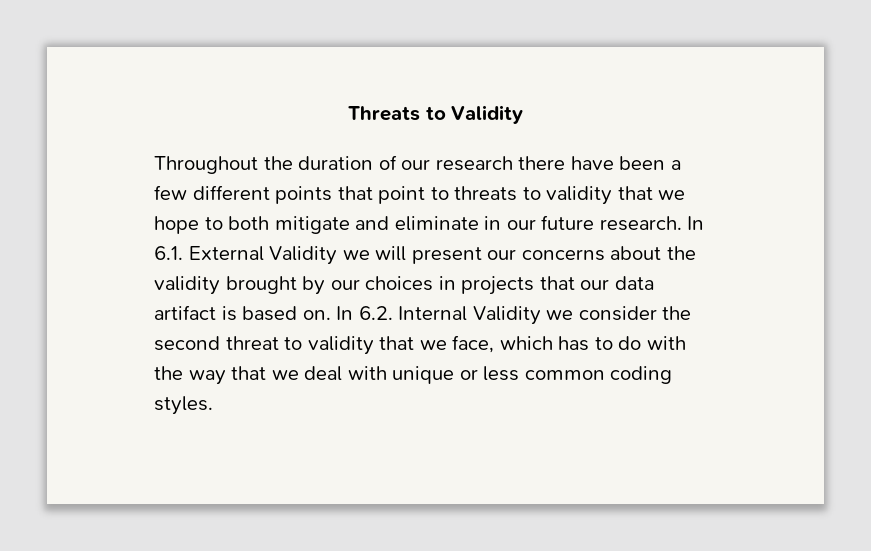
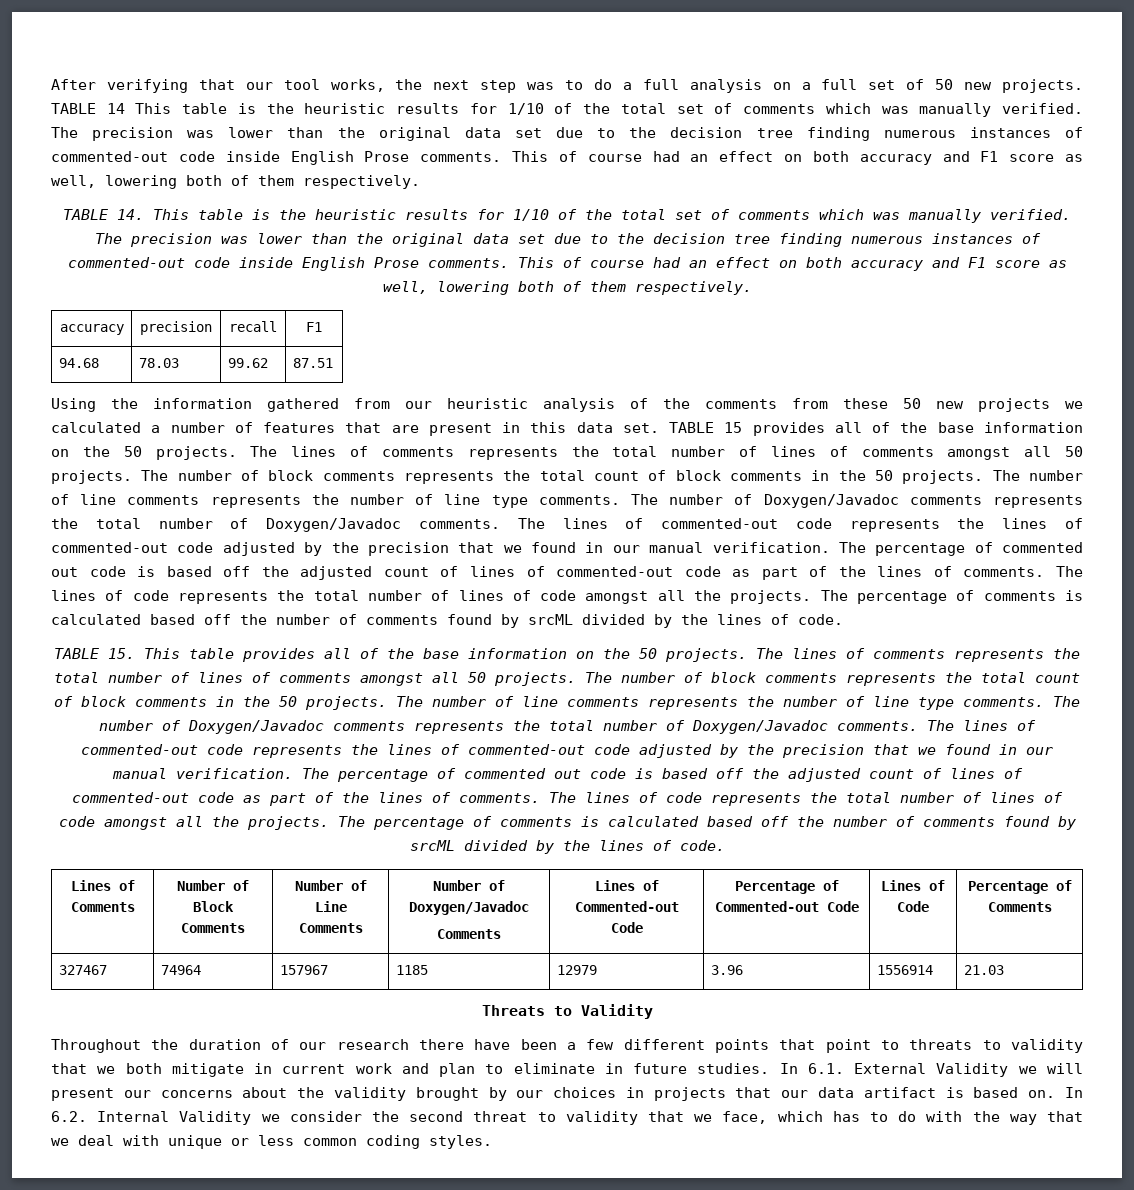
(347, 113) none -> [51,79,1083,93] [51,103,1083,117] [51,127,1083,141] [51,151,1084,165] [51,175,420,189] [63,209,1071,223] [94,233,1041,247] [67,257,1067,271] [382,281,752,295] [59,324,124,335] [140,321,212,335] [229,321,277,332] [306,322,322,332] [58,358,99,368] [138,358,179,368] [227,358,268,368] [292,358,333,368] [51,398,1083,412] [51,422,1084,436] [51,446,1084,460] [51,470,1084,484] [51,494,1084,508] [51,518,1084,532] [51,542,1083,556] [51,566,1083,580] [51,590,1083,604] [51,614,843,628] [54,648,1080,662] [54,672,1080,686] [54,696,1080,710] [99,720,1036,734] [81,744,1053,758] [111,768,1023,782] [72,792,1063,806] [58,816,1076,830] [409,840,725,854] [70,880,135,891] [70,902,135,912] [177,880,249,891] [193,901,234,912] [181,923,245,933] [294,880,367,891] [314,901,347,912] [298,923,363,933] [433,880,505,891] [409,901,529,915] [437,929,501,939] [594,880,659,891] [574,901,679,912] [610,922,643,933] [734,880,839,894] [714,901,859,912] [880,880,945,891] [896,901,929,912] [967,880,1072,894] [987,902,1052,912] [58,965,107,975] [160,965,201,975] [279,965,328,975] [395,965,428,975] [556,965,597,975] [710,965,743,975] [876,965,933,975] [963,965,1004,975] After verifying that our tool works, the next step was to do a full analysis on a full set of 50 new projects. TABLE 14 This table is the heuristic results for 1/10 of the total set of comments which was manually verified. The precision was lower than the original data set due to the decision tree finding numerous instances of commented-out code inside English Prose comments. This of course had an effect on both accuracy and F1 score as well, lowering both of them respectively. // TABLE 14. This table is the heuristic results for 1/10 of the total set of comments which was manually verified. The precision was lower than the original data set due to the decision tree finding numerous instances of commented-out code inside English Prose comments. This of course had an effect on both accuracy and F1 score as well, lowering both of them respectively. // accuracy | precision | recall | F1 // 94.68 | 78.03 | 99.62 | 87.51 // Using the information gathered from our heuristic analysis of the comments from these 50 new projects we calculated a number of features that are present in this data set. TABLE 15 provides all of the base information on the 50 projects. The lines of comments represents the total number of lines of comments amongst all 50 projects. The number of block comments represents the total count of block comments in the 50 projects. The number of line comments represents the number of line type comments. The number of Doxygen/Javadoc comments represents the total number of Doxygen/Javadoc comments. The lines of commented-out code represents the lines of commented-out code adjusted by the precision that we found in our manual verification. The percentage of commented out code is based off the adjusted count of lines of commented-out code as part of the lines of comments. The lines of code represents the total number of lines of code amongst all the projects. The percentage of comments is calculated based off the number of comments found by srcML divided by the lines of code. // TABLE 15. This table provides all of the base information on the 50 projects. The lines of comments represents the total number of lines of comments amongst all 50 projects. The number of block comments represents the total count of block comments in the 50 projects. The number of line comments represents the number of line type comments. The number of Doxygen/Javadoc comments represents the total number of Doxygen/Javadoc comments. The lines of commented-out code represents the lines of commented-out code adjusted by the precision that we found in our manual verification. The percentage of commented out code is based off the adjusted count of lines of commented-out code as part of the lines of comments. The lines of code represents the total number of lines of code amongst all the projects. The percentage of comments is calculated based off the number of comments found by srcML divided by the lines of code. // Lines of Comments | Number of Block Comments | Number of Line Comments | Number of Doxygen/Javadoc // Comments | Lines of Commented-out Code | Percentage of Commented-out Code | Lines of Code | Percentage of Comments // 327467 | 74964 | 157967 | 1185 | 12979 | 3.96 | 1556914 | 21.03 //
[154,215,682,234] hope to both mitigate and eliminate in our future research. -> [125,1063,770,1077] both mitigate in current work and plan to eliminate in future studies.

